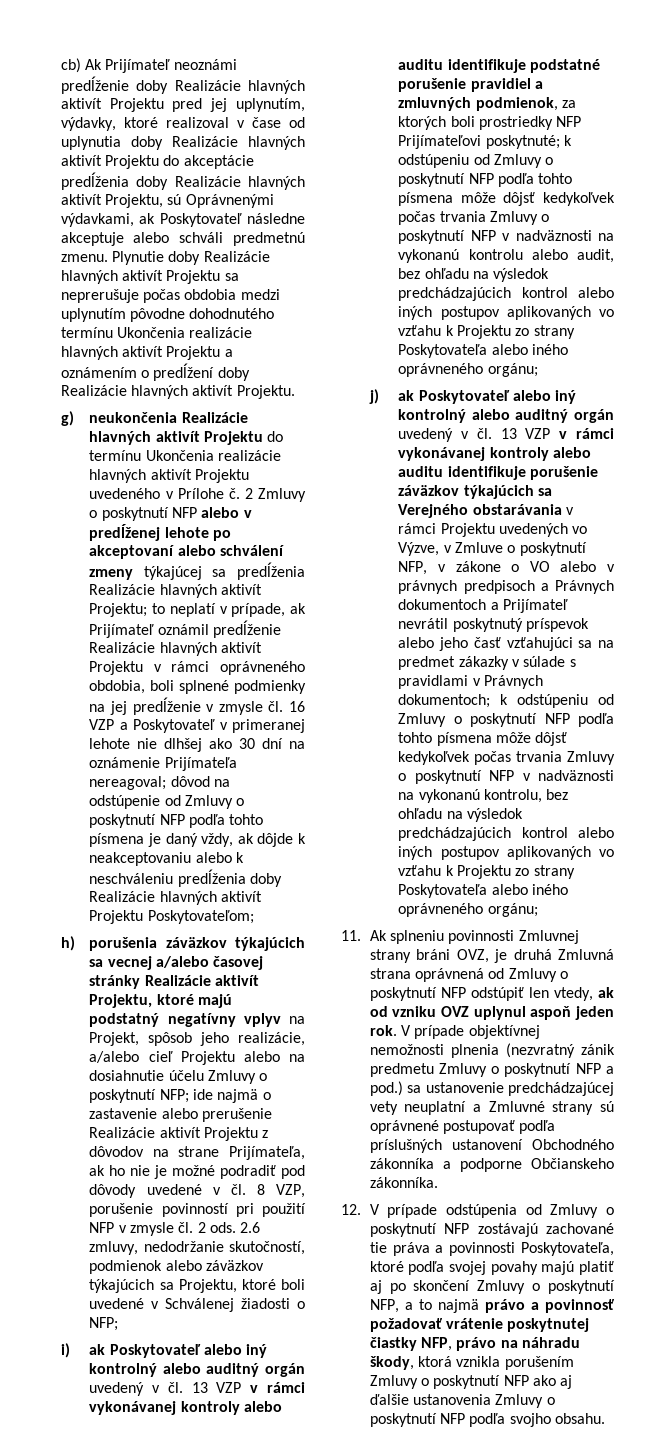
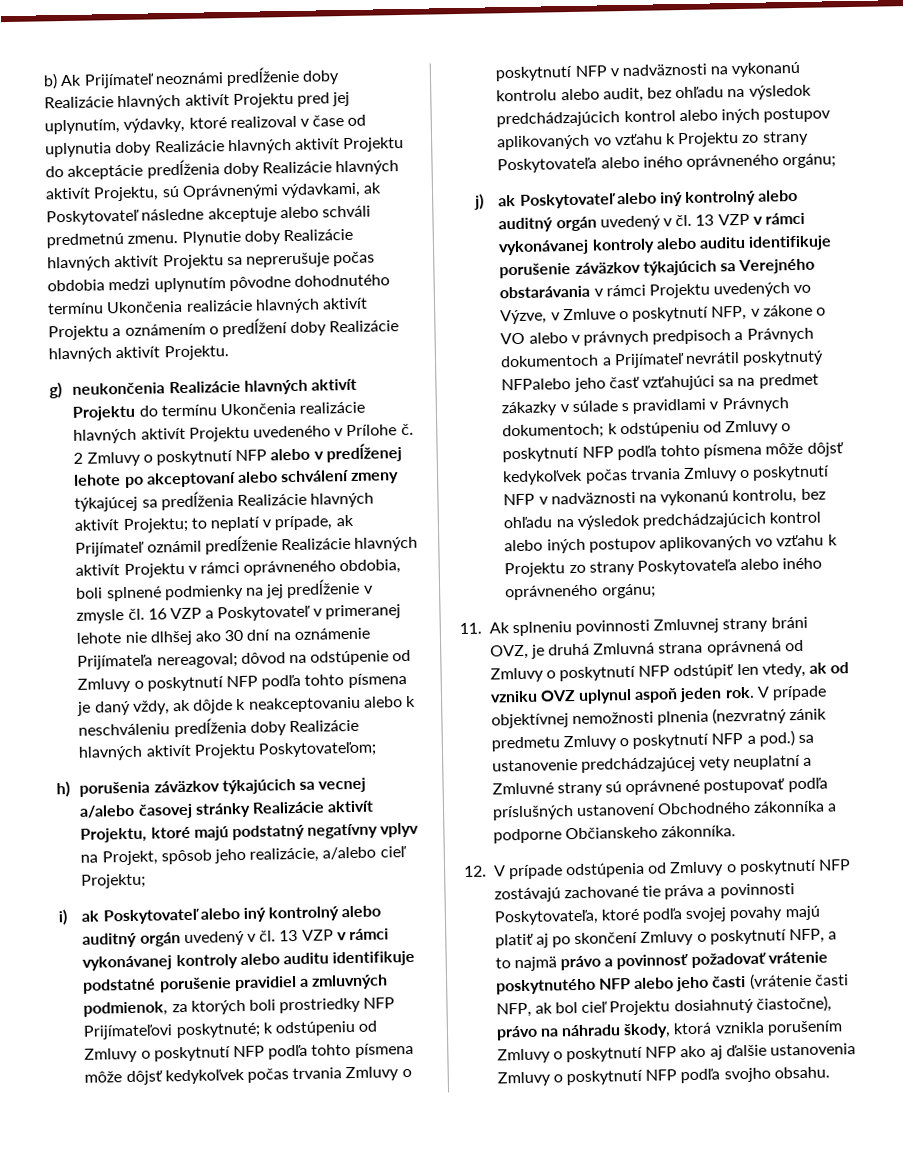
[60,58,81,73] cb) -> [43,73,59,90] b)
[180,1051,305,1065] [89,1070,268,1084] [89,1089,271,1103] [89,1108,273,1122] [89,1127,269,1141] [89,1146,305,1160] [89,1165,305,1179] [89,1184,305,1198] [89,1203,307,1217] [89,1222,261,1236] [89,1241,305,1255] [89,1260,265,1274] [89,1279,305,1293] [89,1298,305,1312] [89,1317,119,1331] Projektu alebo na dosiahnutie účelu Zmluvy o poskytnutí NFP; ide najmä o zastavenie alebo prerušenie Realizácie aktivít Projektu z dôvodov na strane Prijímateľa, ak ho nie je možné podradiť pod dôvody uvedené v čl. 8 VZP, porušenie povinností pri použití NFP v zmysle čl. 2 ods. 2.6 zmluvy, nedodržanie skutočností, podmienok alebo záväzkov týkajúcich sa Projektu, ktoré boli uvedené v Schválenej žiadosti o NFP; -> [81,873,147,889] Projektu;
[526,618,590,632] [398,637,435,648] príspevok alebo -> [501,378,572,391] NFPalebo
[507,1318,590,1332] [369,1337,453,1351] poskytnutej čiastky NFP, -> [495,972,849,995] [495,995,832,1018] poskytnutého NFP alebo jeho časti (vrátenie časti NFP, ak bol cieľ Projektu dosiahnutý čiastočne),

